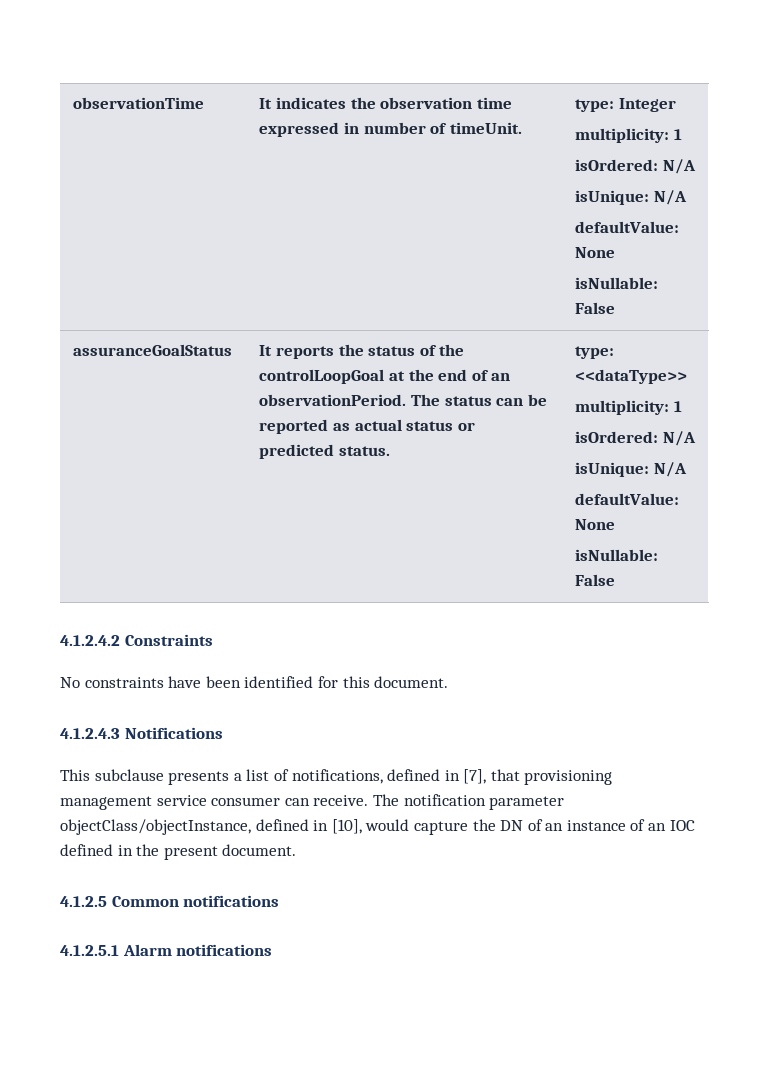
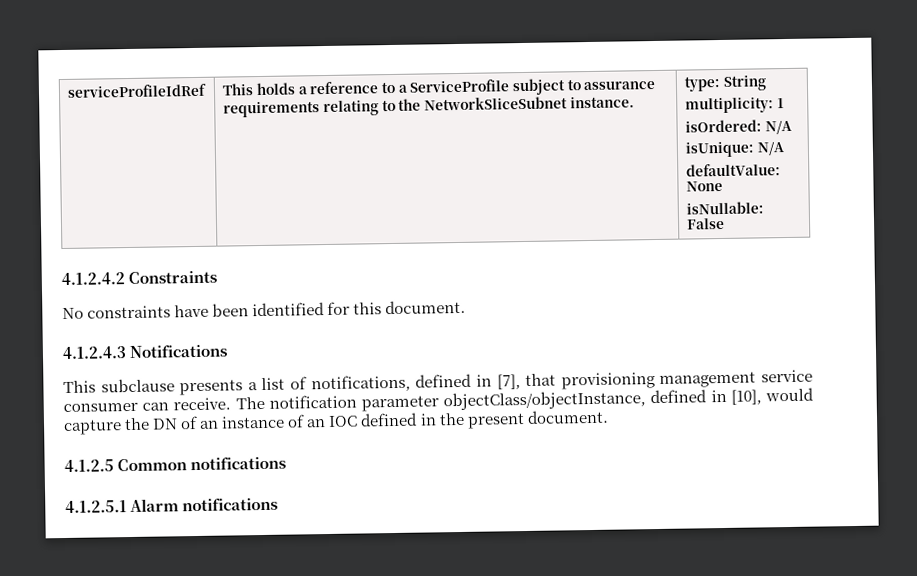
[73,97,205,109] [259,97,512,109] [259,122,522,137] [575,98,676,112] [575,128,682,143] [575,159,696,174] [575,190,687,205] [575,221,680,233] [575,247,616,258] [575,277,659,289] [575,302,616,314] [73,344,233,356] [259,344,465,359] [259,369,511,384] [259,394,547,406] [259,419,475,434] [259,444,390,459] [575,346,615,359] [575,369,688,384] observationTime | It indicates the observation time expressed in number of timeUnit. | type: Integer // multiplicity: 1 // isOrdered: N/A // isUnique: N/A // defaultValue: None // isNullable: False // assuranceGoalStatus | It reports the status of the controlLoopGoal at the end of an observationPeriod. The status can be reported as actual status or predicted status. | type: <<dataType>> -> [67,83,208,98] [222,78,657,96] [223,96,635,118] [684,75,768,92] serviceProfileIdRef | This holds a reference to a ServiceProfile subject to assurance requirements relating to the NetworkSliceSubnet instance. | type: String

